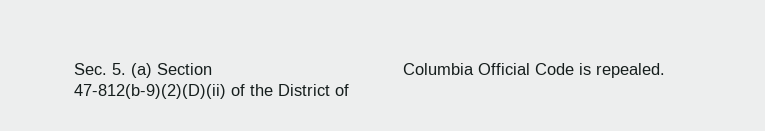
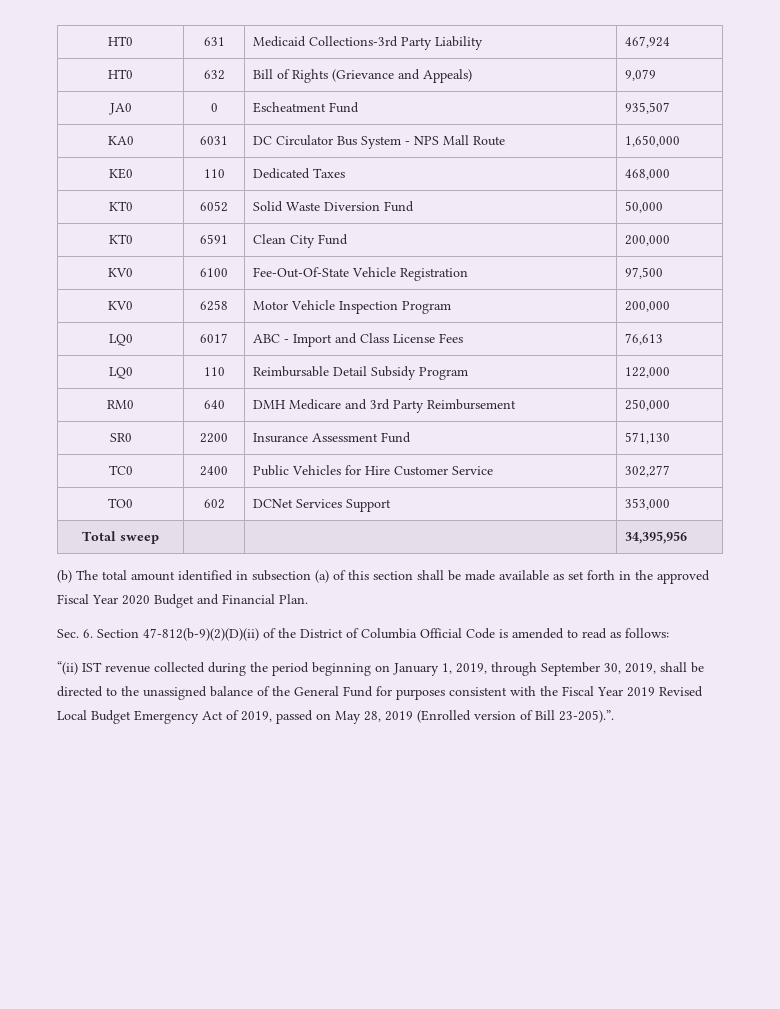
[74,63,152,78] Sec. 5. (a) -> [108,36,133,46] [203,37,225,46] [252,36,483,50] [624,36,670,48] [108,69,133,79] [203,70,225,80] [252,69,472,83] [624,69,656,81] [108,103,132,115] [210,103,218,112] [252,102,359,113] [624,102,670,114] [107,136,134,145] [200,136,228,145] [252,135,505,149] [624,135,680,147] [108,168,133,179] [203,169,225,178] [252,168,345,179] [624,169,670,180] [108,201,133,211] [200,201,228,212] [252,201,414,212] [624,201,663,213] [108,234,133,244] [200,234,228,244] [252,234,348,248] [624,235,670,246] [108,268,133,277] [200,268,228,277] [252,267,468,281] [624,267,663,279] [108,301,133,310] [200,300,228,311] [252,300,451,314] [624,301,670,312] [108,334,133,346] [200,333,228,343] [252,333,463,347] [624,333,663,345] [108,367,133,379] [203,367,225,376] [252,366,468,380] [624,367,670,378] [107,400,134,409] [203,400,225,409] [252,399,516,413] [624,399,670,411] [109,433,132,442] [200,433,228,443] [252,432,411,443] [624,432,670,444] [108,465,133,475] [200,466,228,476] [252,465,493,476] [624,465,670,477] [108,498,133,508] [203,499,225,509] [252,499,391,512] [624,498,670,510] [82,531,159,544] [624,531,687,544] [57,570,710,584] [57,594,308,608] [57,629,93,638] HT0 | 631 | Medicaid Collections-3rd Party Liability | 467,924 // HT0 | 632 | Bill of Rights (Grievance and Appeals) | 9,079 // JA0 | 0 | Escheatment Fund | 935,507 // KA0 | 6031 | DC Circulator Bus System - NPS Mall Route | 1,650,000 // KE0 | 110 | Dedicated Taxes | 468,000 // KT0 | 6052 | Solid Waste Diversion Fund | 50,000 // KT0 | 6591 | Clean City Fund | 200,000 // KV0 | 6100 | Fee-Out-Of-State Vehicle Registration | 97,500 // KV0 | 6258 | Motor Vehicle Inspection Program | 200,000 // LQ0 | 6017 | ABC - Import and Class License Fees | 76,613 // LQ0 | 110 | Reimbursable Detail Subsidy Program | 122,000 // RM0 | 640 | DMH Medicare and 3rd Party Reimbursement | 250,000 // SR0 | 2200 | Insurance Assessment Fund | 571,130 // TC0 | 2400 | Public Vehicles for Hire Customer Service | 302,277 // TO0 | 602 | DCNet Services Support | 353,000 // Total sweep | | | 34,395,956 // (b) The total amount identified in subsection (a) of this section shall be made available as set forth in the approved Fiscal Year 2020 Budget and Financial Plan. // Sec. 6.
[596,63,665,78] repealed. -> [512,628,669,639] [57,661,704,676] [57,686,703,700] [57,710,614,724] amended to read as follows: // “(ii) IST revenue collected during the period beginning on January 1, 2019, through September 30, 2019, shall be directed to the unassigned balance of the General Fund for purposes consistent with the Fiscal Year 2019 Revised Local Budget Emergency Act of 2019, passed on May 28, 2019 (Enrolled version of Bill 23-205).”.

